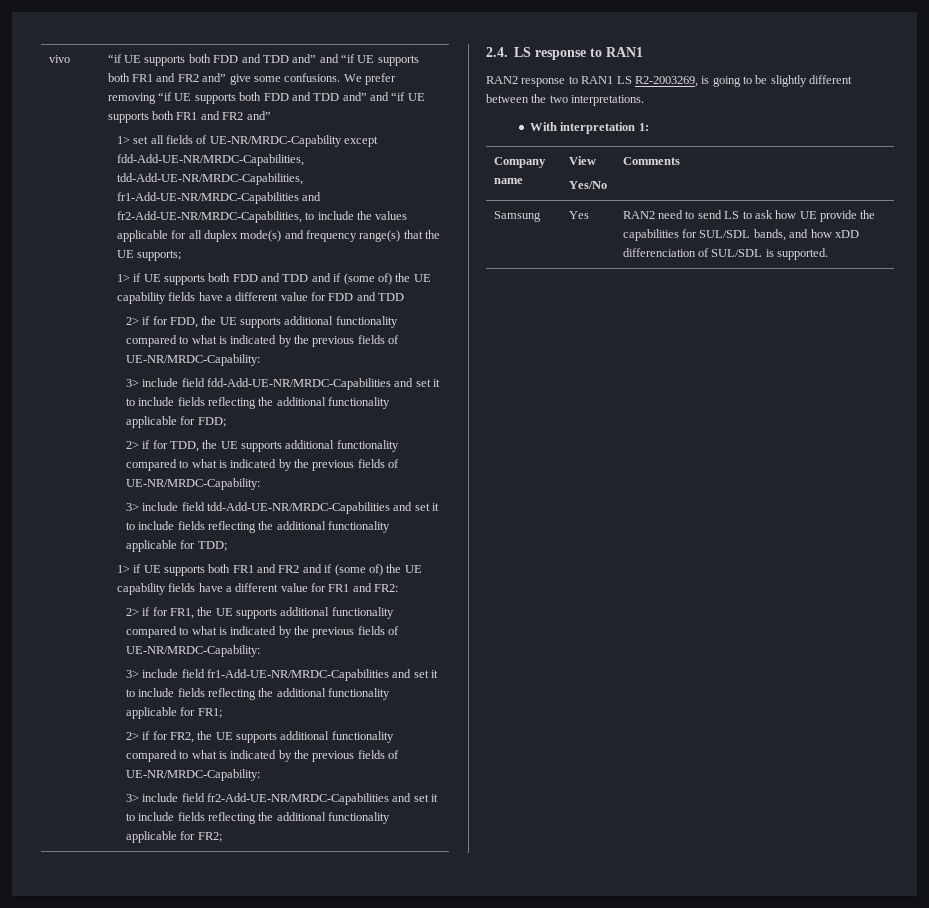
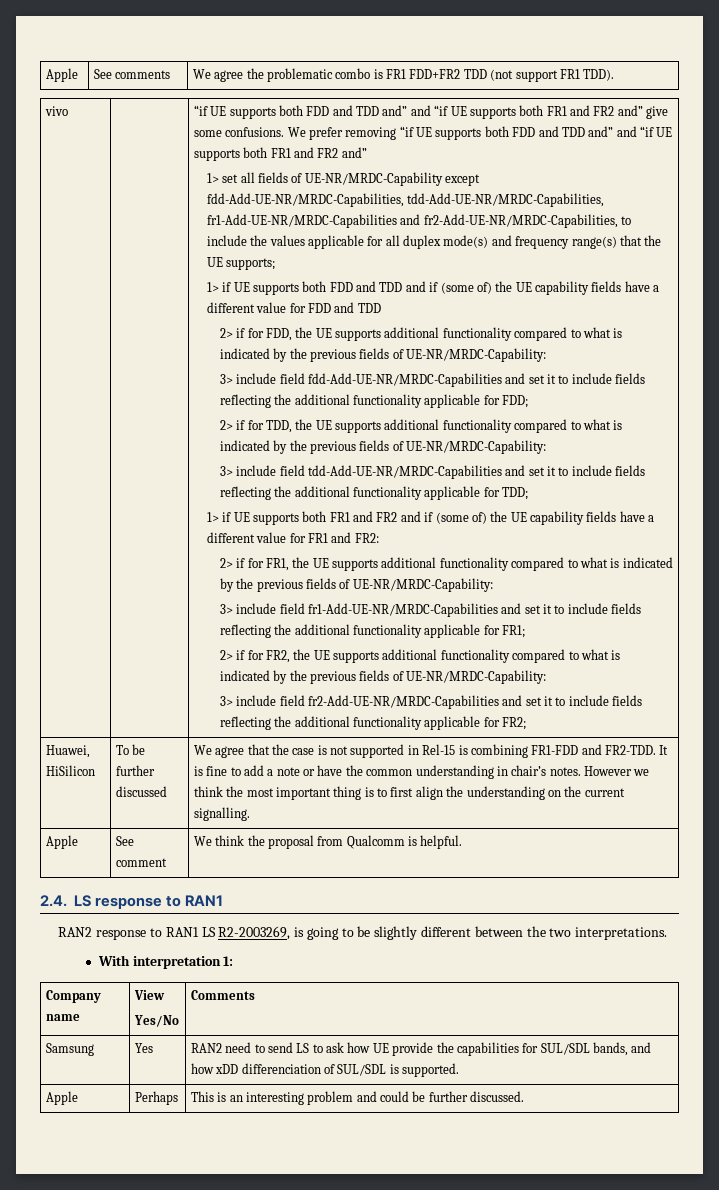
(48, 59) none -> [45,68,78,82] [93,69,171,79] [192,68,615,82] Apple | See comments | We agree the problematic combo is FR1 FDD+FR2 TDD (not support FR1 TDD). //
(222, 837) none -> [45,745,90,758] [45,765,95,776] [115,744,146,755] [115,765,155,776] [115,786,167,797] [193,744,669,758] [193,765,650,779] [193,786,625,800] [193,807,250,821] [45,835,78,849] [115,836,134,846] [115,858,167,867] [193,835,463,849] // Huawei, HiSilicon | To be further discussed | We agree that the case is not supported in Rel-15 is combining FR1-FDD and FR2-TDD. It is fine to add a note or have the common understanding in chair’s notes. However we think the most important thing is to first align the understanding on the current signalling. // Apple | See comment | We think the proposal from Qualcomm is helpful.
(829, 254) none -> [45,1091,78,1105] [134,1091,178,1105] [190,1091,525,1105] // Apple | Perhaps | This is an interesting problem and could be further discussed.

